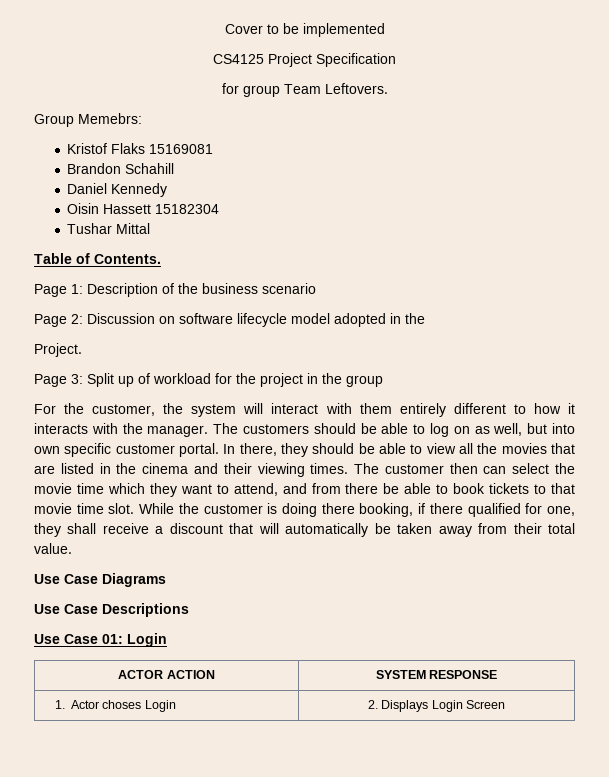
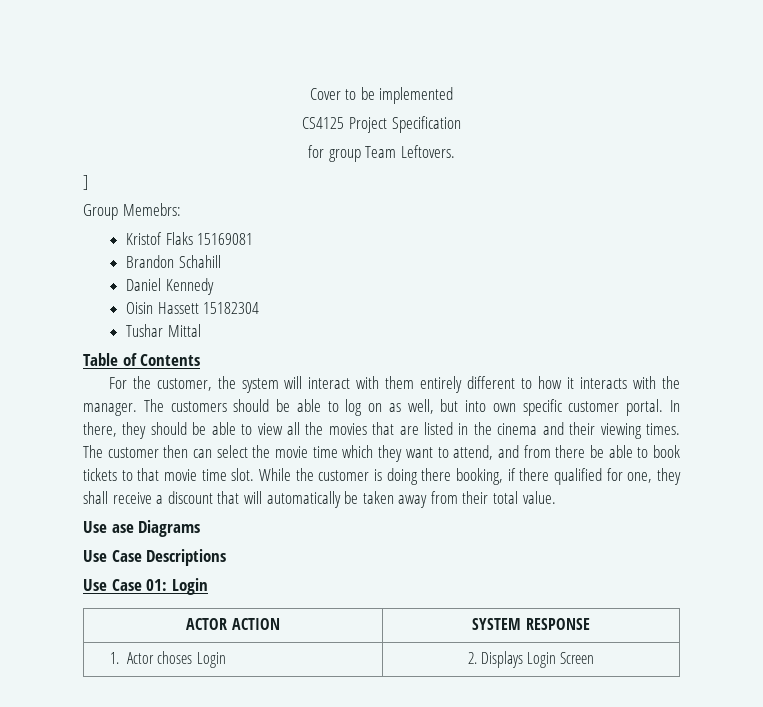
(388, 88) none -> [83,175,88,190] // ]
[94,254,161,264] [34,283,316,297] [34,313,425,327] [34,343,82,357] [34,373,383,387] Contents. // Page 1: Description of the business scenario // Page 2: Discussion on software lifecycle model adopted in the // Project. // Page 3: Split up of workload for the project in the group -> [140,354,201,366] Contents
[64,574,98,584] Case -> [111,524,134,533] ase

